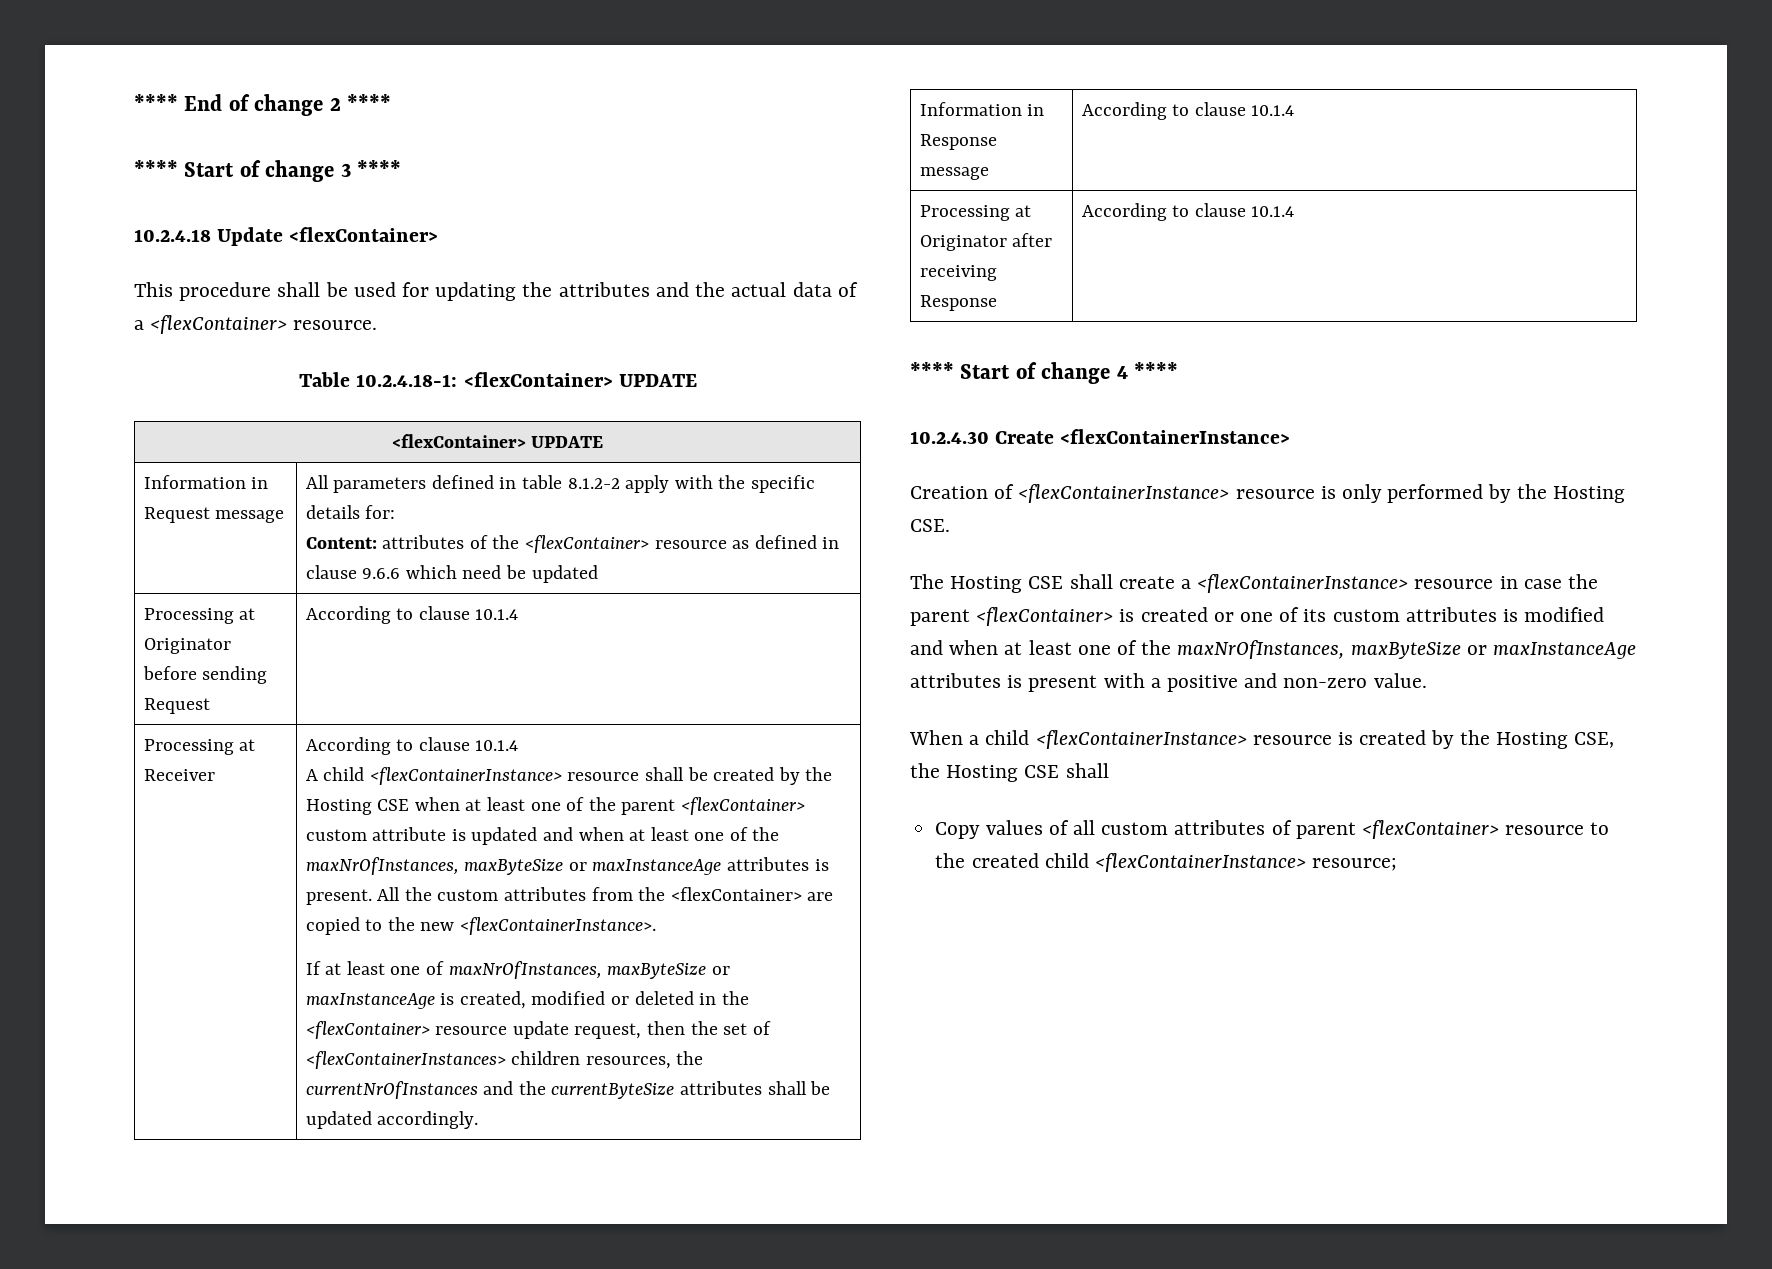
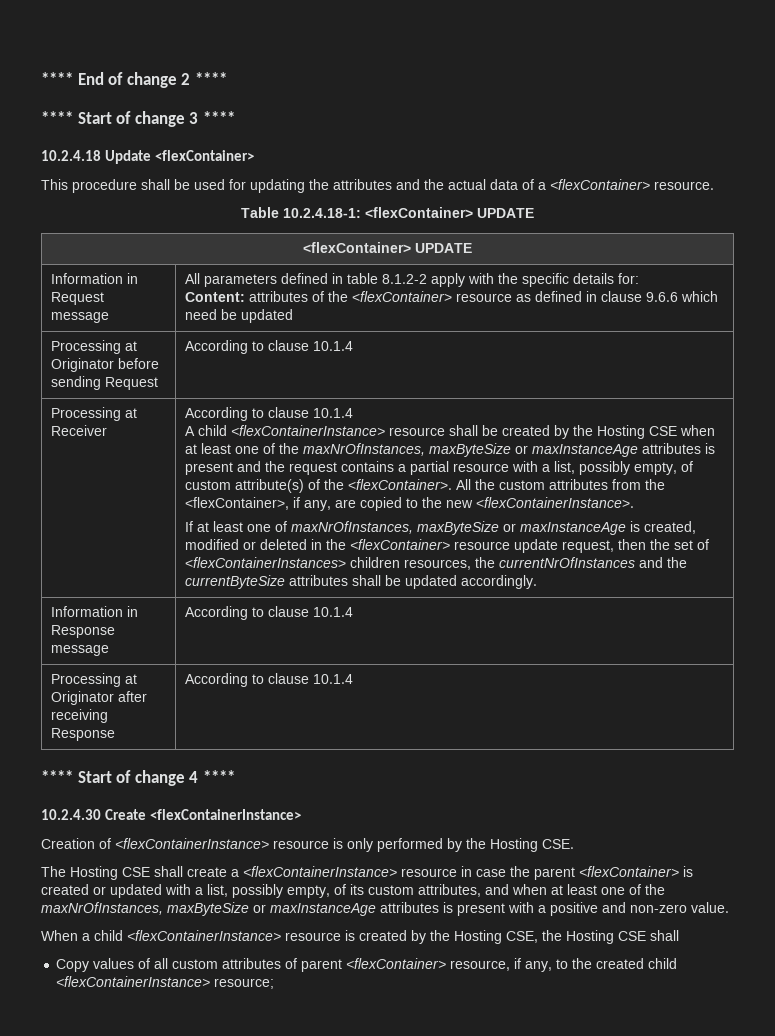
[621,797,805,815] [305,827,780,845] [305,857,829,875] [305,889,372,905] parent <flexContainer> custom attribute is updated and when at least one of the maxNrOfInstances, maxByteSize or maxInstanceAge attributes is present. -> [303,443,716,457] [185,461,694,475] [185,479,453,493] maxNrOfInstances, maxByteSize or maxInstanceAge attributes is present and the request contains a partial resource with a list, possibly empty, of custom attribute(s) of the <flexContainer>.
[670,887,802,901] <flexContainer> -> [185,497,332,511] <flexContainer>, if any,
[1240,607,1605,622] one of its custom attributes is modified -> [110,884,481,898] updated with a list, possibly empty, of its custom attributes,
[1505,825,1585,835] resource -> [450,958,553,972] resource, if any,

